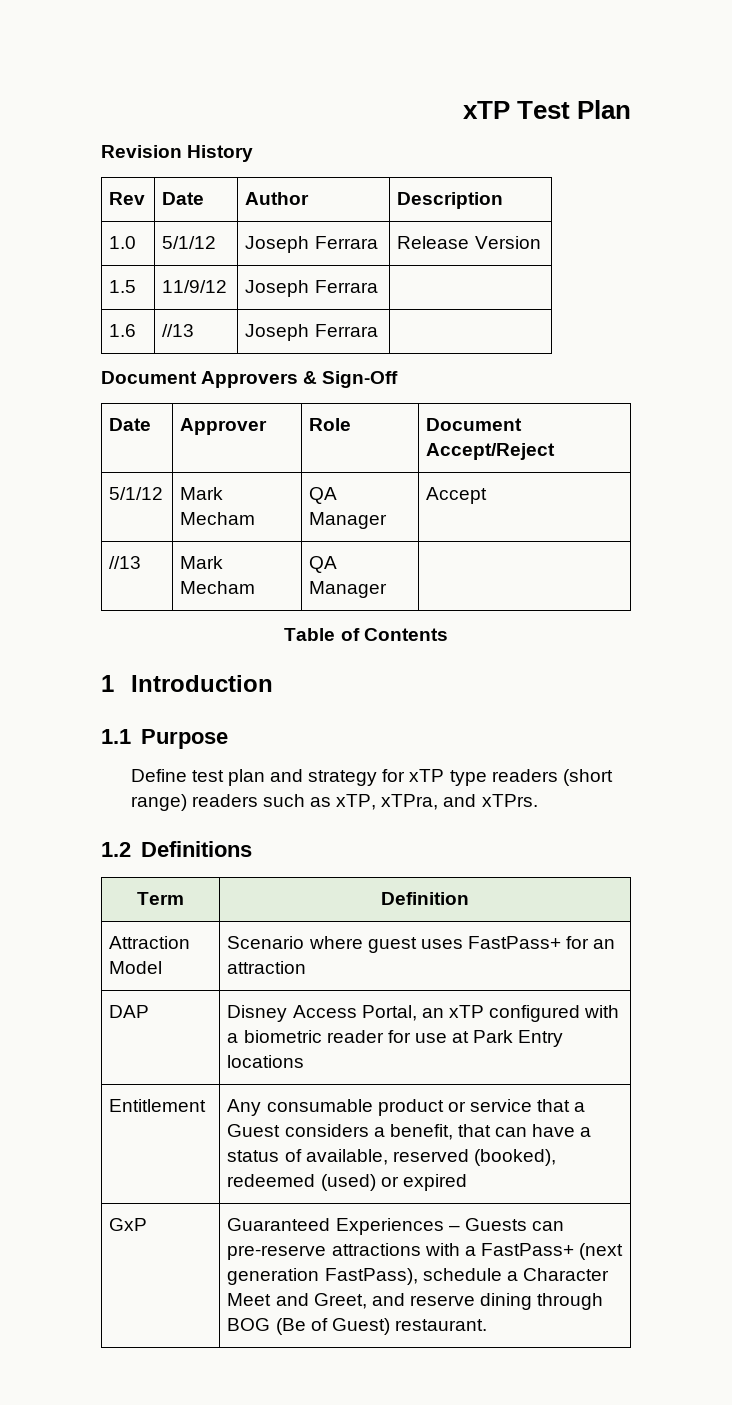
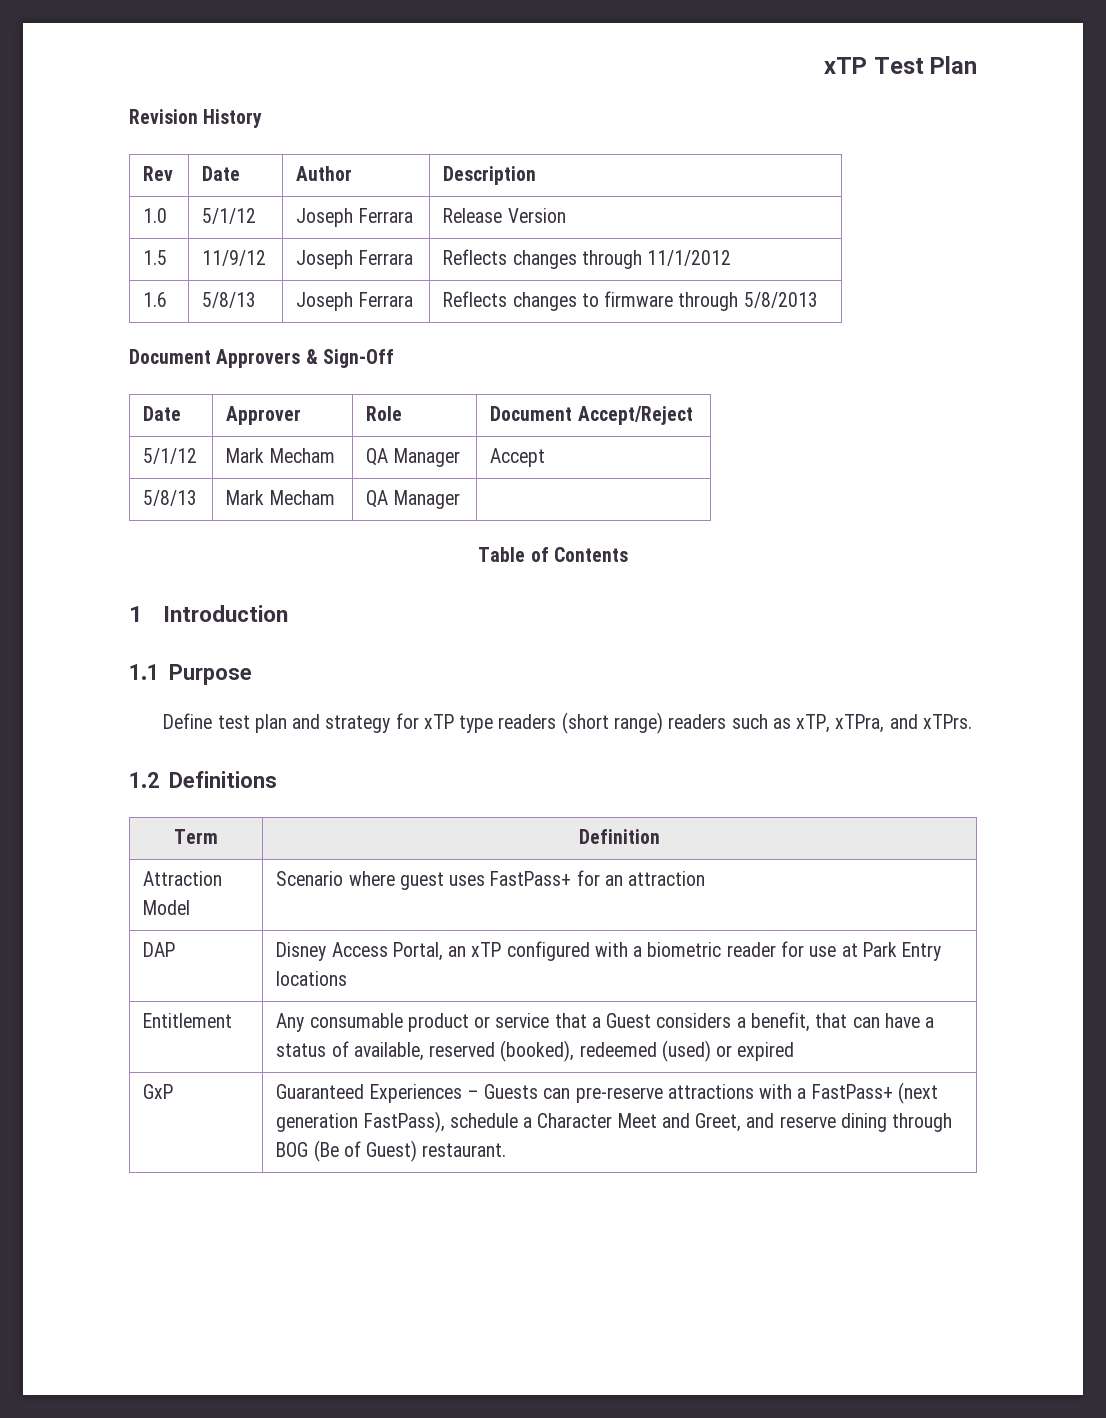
(378, 286) none -> [443,249,732,269] Reflects changes through 11/1/2012
[162,324,195,337] [245,324,378,341] //13 | Joseph Ferrara | -> [202,292,257,308] [296,292,413,311] [443,291,818,311] 5/8/13 | Joseph Ferrara | Reflects changes to firmware through 5/8/2013
[109,556,142,569] //13 -> [143,490,198,506] 5/8/13

